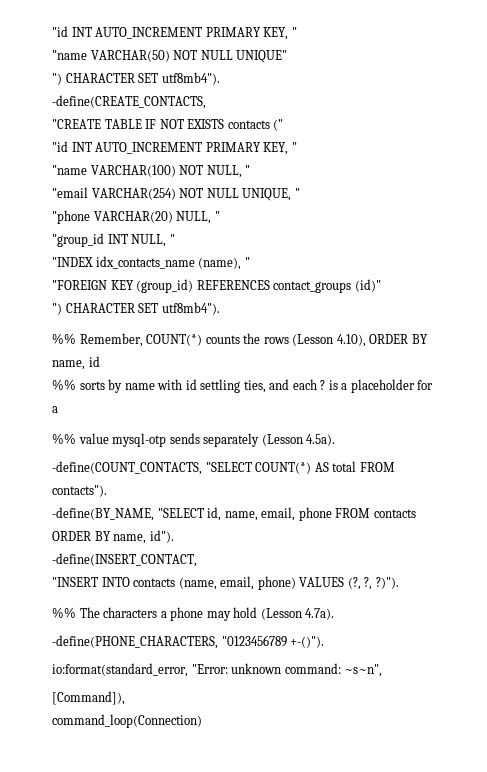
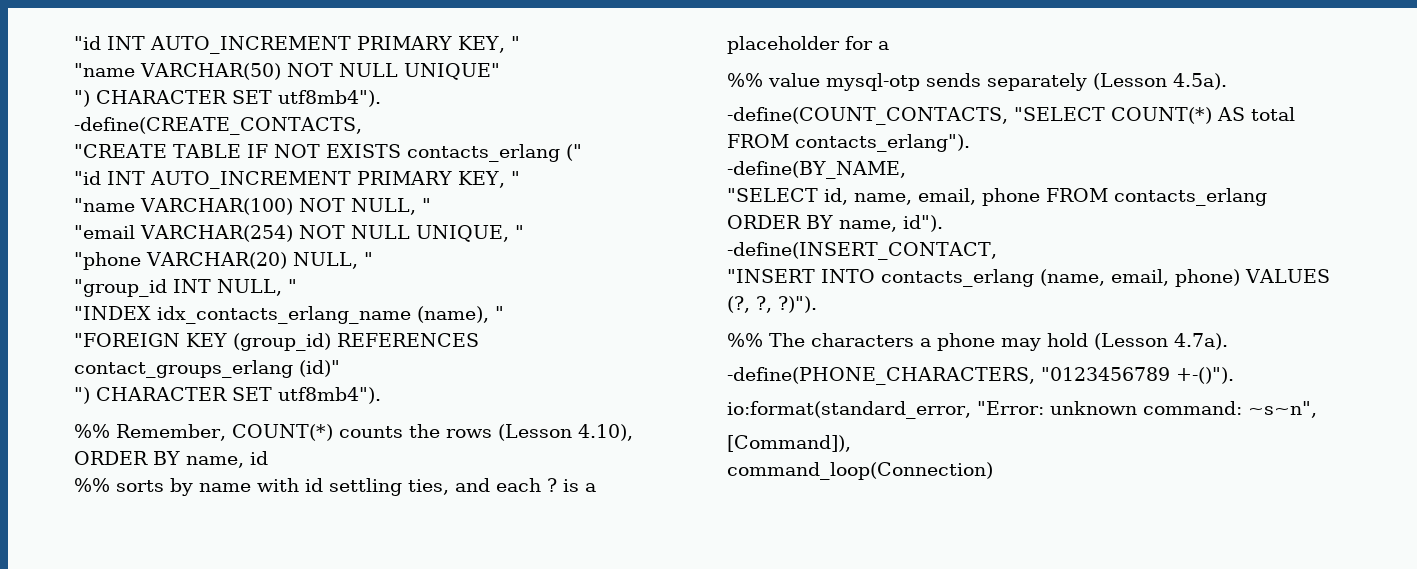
[227,120,270,129] contacts -> [406,144,560,162] contacts_erlang
[95,256,195,269] idx_contacts_name -> [157,306,411,324] idx_contacts_erlang_name
[273,281,352,293] contact_groups -> [74,360,293,378] contact_groups_erlang
[52,485,107,497] contacts"). -> [795,134,970,152] contacts_erlang").
(154, 514) none -> (906, 170) //
[373,509,416,518] contacts -> [1114,188,1267,206] contacts_erlang
[133,578,176,587] contacts -> [881,269,1034,287] contacts_erlang

